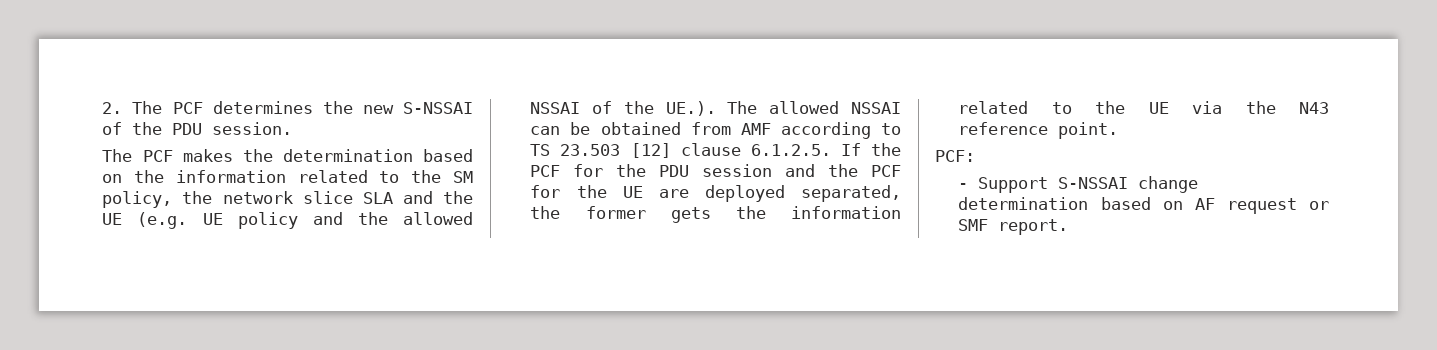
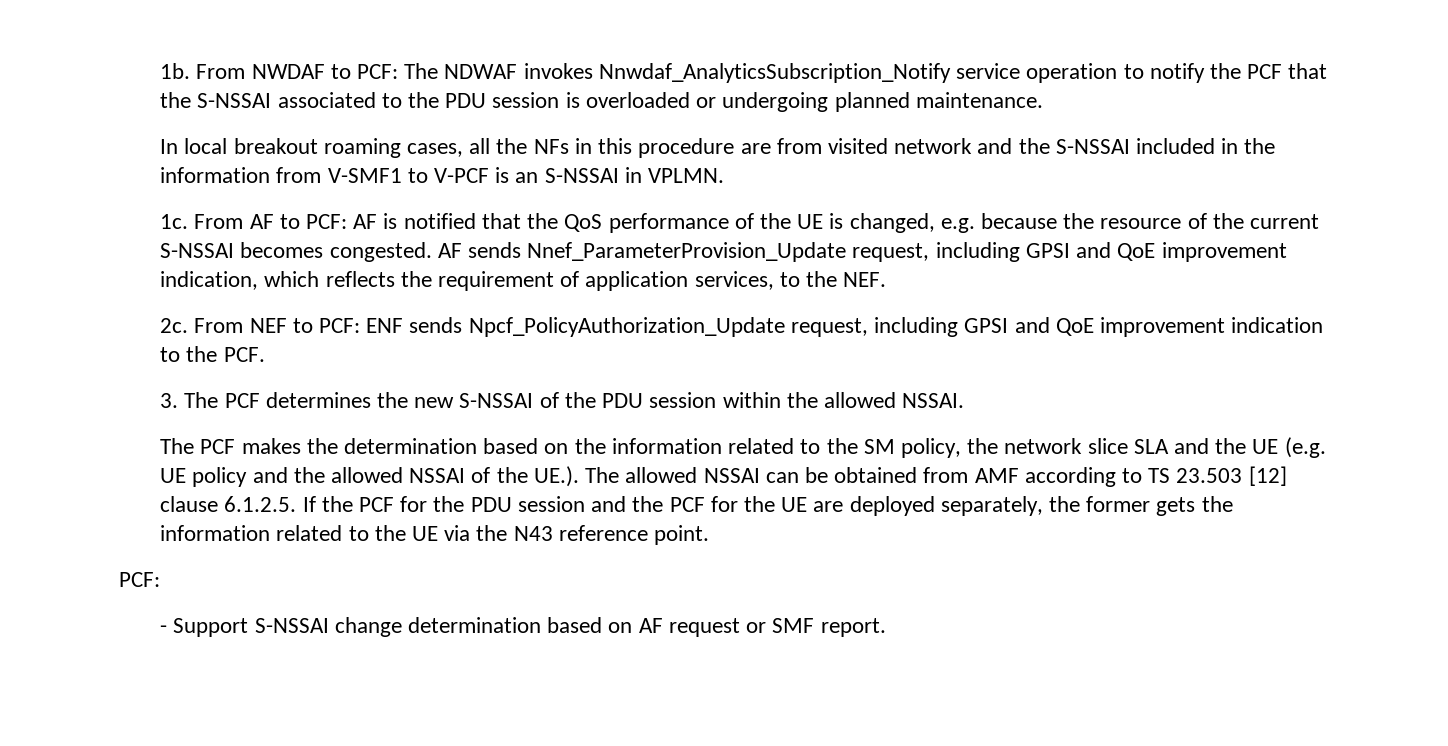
[102,102,123,114] 2. -> [160,63,1328,83] [160,92,1043,112] [160,138,1276,158] [160,167,725,183] [160,213,1320,233] [160,242,1287,262] [160,271,887,291] [160,317,1324,337] [160,346,265,362] [160,393,179,408] 1b. From NWDAF to PCF: The NDWAF invokes Nnwdaf_AnalyticsSubscription_Notify service operation to notify the PCF that the S-NSSAI associated to the PDU session is overloaded or undergoing planned maintenance. // In local breakout roaming cases, all the NFs in this procedure are from visited network and the S-NSSAI included in the information from V-SMF1 to V-PCF is an S-NSSAI in VPLMN. // 1c. From AF to PCF: AF is notified that the QoS performance of the UE is changed, e.g. because the resource of the current S-NSSAI becomes congested. AF sends Nnef_ParameterProvision_Update request, including GPSI and QoE improvement indication, which reflects the requirement of application services, to the NEF. // 2c. From NEF to PCF: ENF sends Npcf_PolicyAuthorization_Update request, including GPSI and QoE improvement indication to the PCF. // 3.
[212,122,293,135] session. -> [649,392,965,408] session within the allowed NSSAI.
[801,185,901,202] separated, -> [940,496,1043,516] separately,

